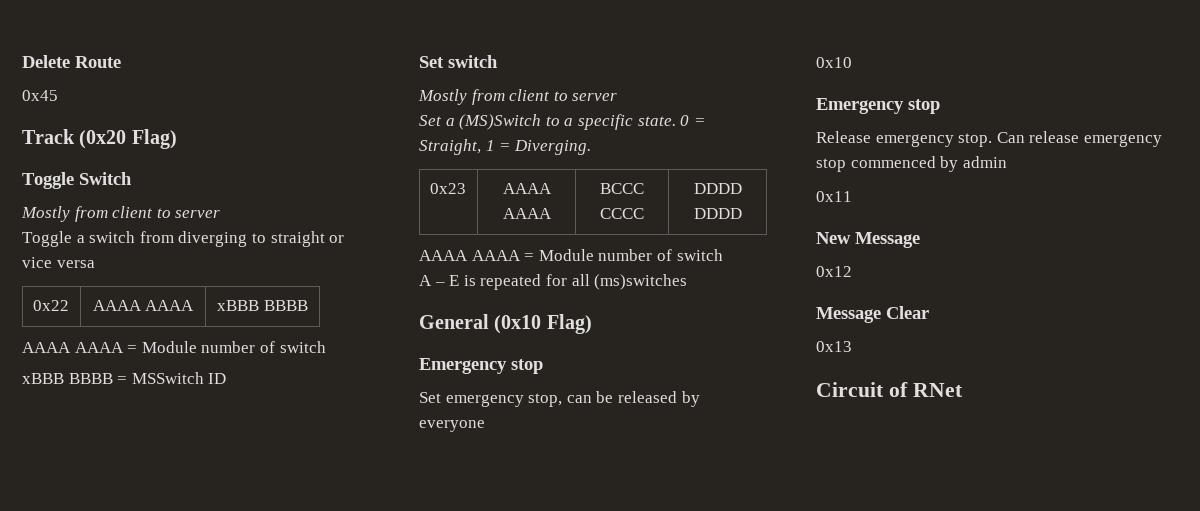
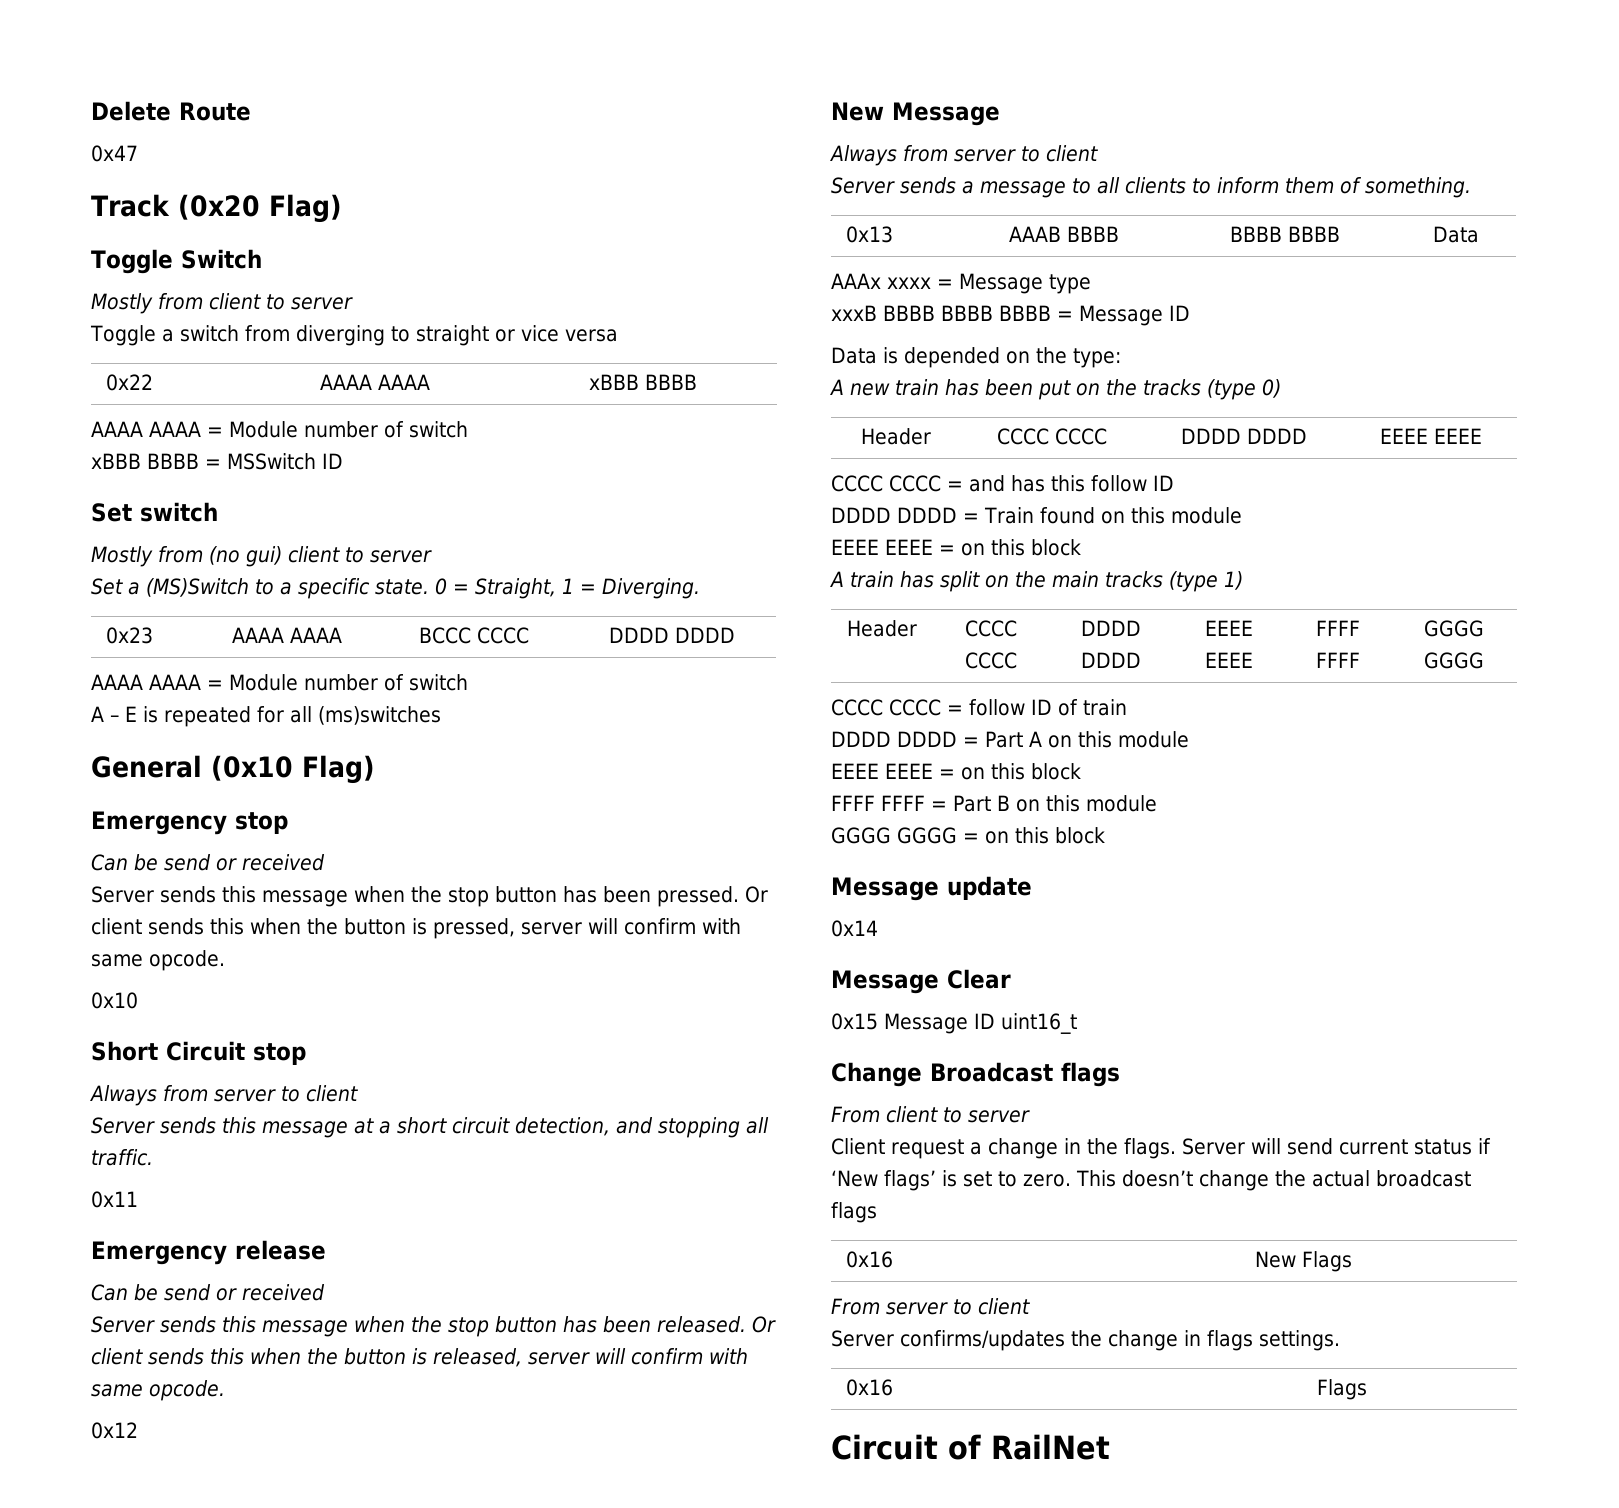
[22,90,58,101] 0x45 -> [91,145,138,162] 0x47
(505, 97) none -> [209,546,282,567] (no gui)
[419,391,700,407] [419,420,485,432] Set emergency stop, can be released by everyone -> [91,854,325,871] [91,886,768,907] [91,918,741,939] [91,950,225,971] Can be send or received // Server sends this message when the stop button has been pressed. Or client sends this when the button is pressed, server will confirm with same opcode.
[816,98,940,114] [816,131,1162,147] [816,156,1007,172] [816,191,852,202] [816,232,920,248] [816,266,852,277] [816,306,929,323] [816,341,852,352] Emergency stop // Release emergency stop. Can release emergency stop commenced by admin // 0x11 // New Message // 0x12 // Message Clear // 0x13 -> [91,1041,306,1065] [90,1085,358,1106] [91,1117,769,1138] [91,1149,153,1166] [91,1191,138,1208] [91,1240,326,1265] [91,1284,325,1301] [91,1316,776,1337] [91,1348,748,1367] [91,1380,225,1401] [91,1422,138,1439] [831,102,1000,126] [830,145,1098,166] [831,177,1471,198] [846,226,894,243] [1008,226,1119,242] [1230,226,1340,242] [1432,226,1479,243] [831,273,1091,294] [831,305,1190,326] [831,347,1121,368] [830,379,1281,400] [861,428,931,445] [996,428,1107,445] [1180,428,1307,444] [1379,428,1482,444] [831,475,1174,492] [831,507,1242,524] [831,539,1081,556] [830,571,1243,592] [847,620,917,637] [964,620,1017,637] [964,652,1017,669] [1081,620,1141,636] [1081,652,1141,668] [1205,620,1253,636] [1205,652,1253,668] [1315,620,1360,636] [1315,652,1360,668] [1423,620,1484,637] [1423,652,1484,669] [831,699,1127,716] [831,731,1189,748] [831,763,1081,780] [831,795,1157,812] [831,827,1105,844] [831,876,1032,901] [831,920,878,937] [831,969,1011,994] [831,1013,1077,1034] [831,1062,1120,1087] [831,1106,1030,1123] [831,1138,1491,1159] [831,1170,1471,1191] [831,1202,877,1223] [846,1251,894,1268] [1254,1251,1352,1272] [831,1298,1030,1315] [831,1330,1340,1351] [846,1379,894,1396] [1317,1379,1367,1400] Short Circuit stop // Always from server to client // Server sends this message at a short circuit detection, and stopping all traffic. // 0x11 // Emergency release // Can be send or received // Server sends this message when the stop button has been released. Or client sends this when the button is released, server will confirm with same opcode. // 0x12 // New Message // Always from server to client // Server sends a message to all clients to inform them of something. // 0x13 | AAAB BBBB | BBBB BBBB | Data // AAAx xxxx = Message type // xxxB BBBB BBBB BBBB = Message ID // Data is depended on the type: // A new train has been put on the tracks (type 0) // Header | CCCC CCCC | DDDD DDDD | EEEE EEEE // CCCC CCCC = and has this follow ID // DDDD DDDD = Train found on this module // EEEE EEEE = on this block // A train has split on the main tracks (type 1) // Header | CCCC CCCC | DDDD DDDD | EEEE EEEE | FFFF FFFF | GGGG GGGG // CCCC CCCC = follow ID of train // DDDD DDDD = Part A on this module // EEEE EEEE = on this block // FFFF FFFF = Part B on this module // GGGG GGGG = on this block // Message update // 0x14 // Message Clear // 0x15 Message ID uint16_t // Change Broadcast flags // From client to server // Client request a change in the flags. Server will send current status if ‘New flags’ is set to zero. This doesn’t change the actual broadcast flags // 0x16 | New Flags // From server to client // Server confirms/updates the change in flags settings. // 0x16 | Flags
[912,383,963,397] RNet -> [991,1434,1110,1460] RailNet

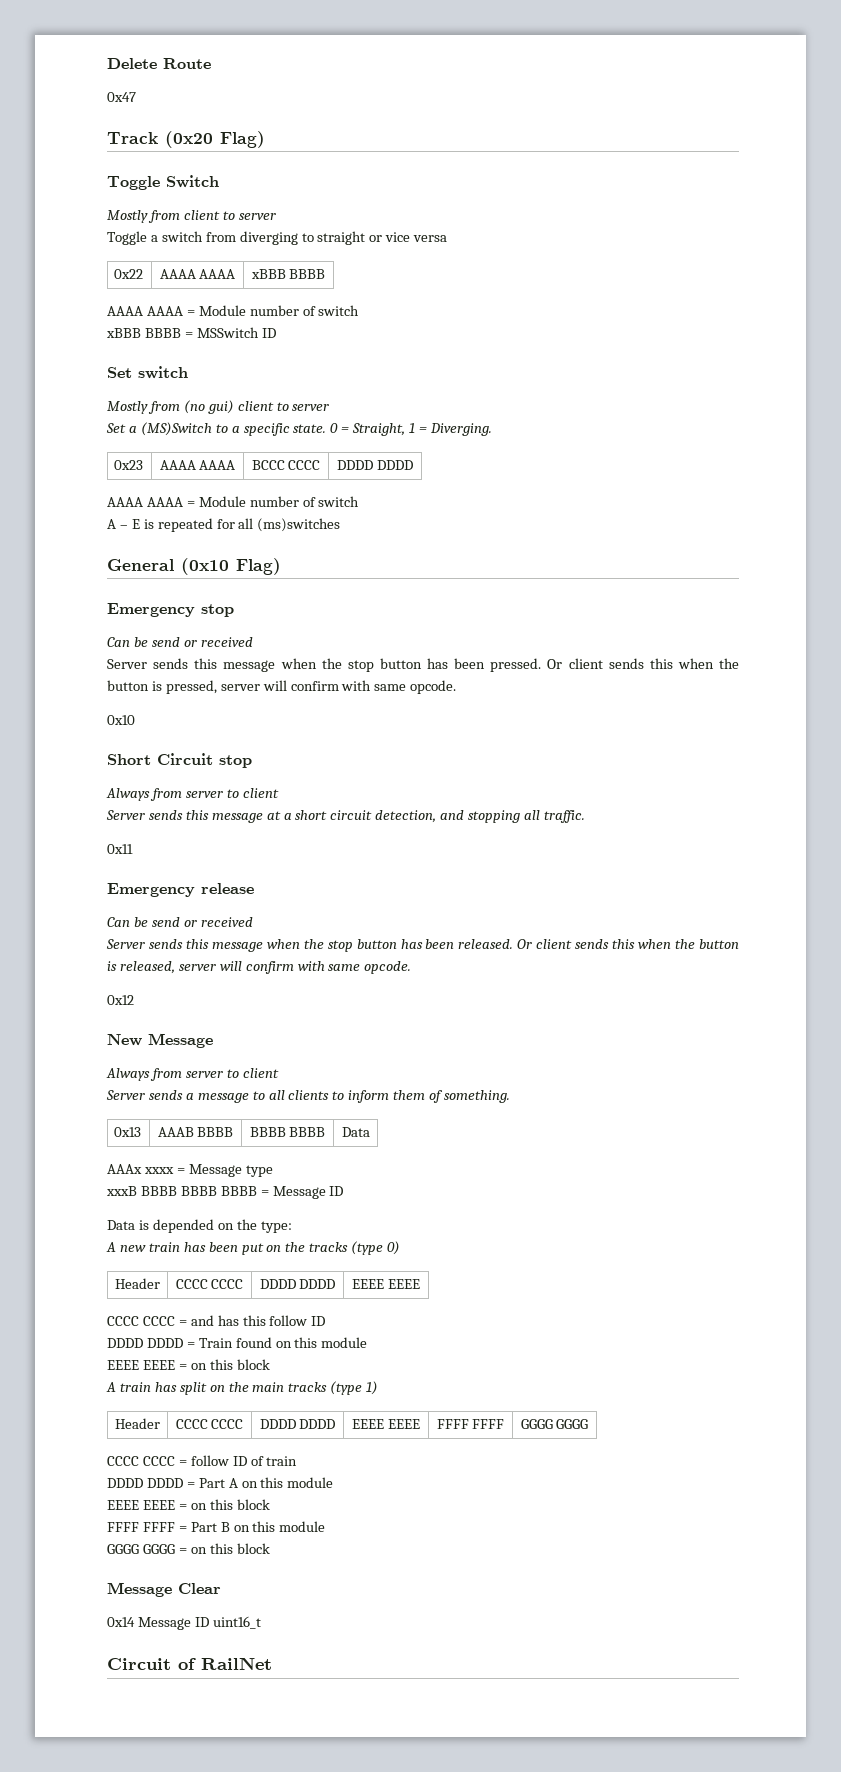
[947,876,1032,900] update -> [178,1583,221,1594] Clear
[831,969,1011,994] [831,1013,878,1030] // Message Clear // 0x15 -> (135, 1622) none
[831,1062,1120,1087] [831,1106,1030,1123] [831,1138,1491,1159] [831,1170,1471,1191] [831,1202,877,1223] [846,1251,894,1268] [1254,1251,1352,1272] [831,1298,1030,1315] [831,1330,1340,1351] [846,1379,894,1396] [1317,1379,1367,1400] // Change Broadcast flags // From client to server // Client request a change in the flags. Server will send current status if ‘New flags’ is set to zero. This doesn’t change the actual broadcast flags // 0x16 | New Flags // From server to client // Server confirms/updates the change in flags settings. // 0x16 | Flags -> (261, 1622) none

